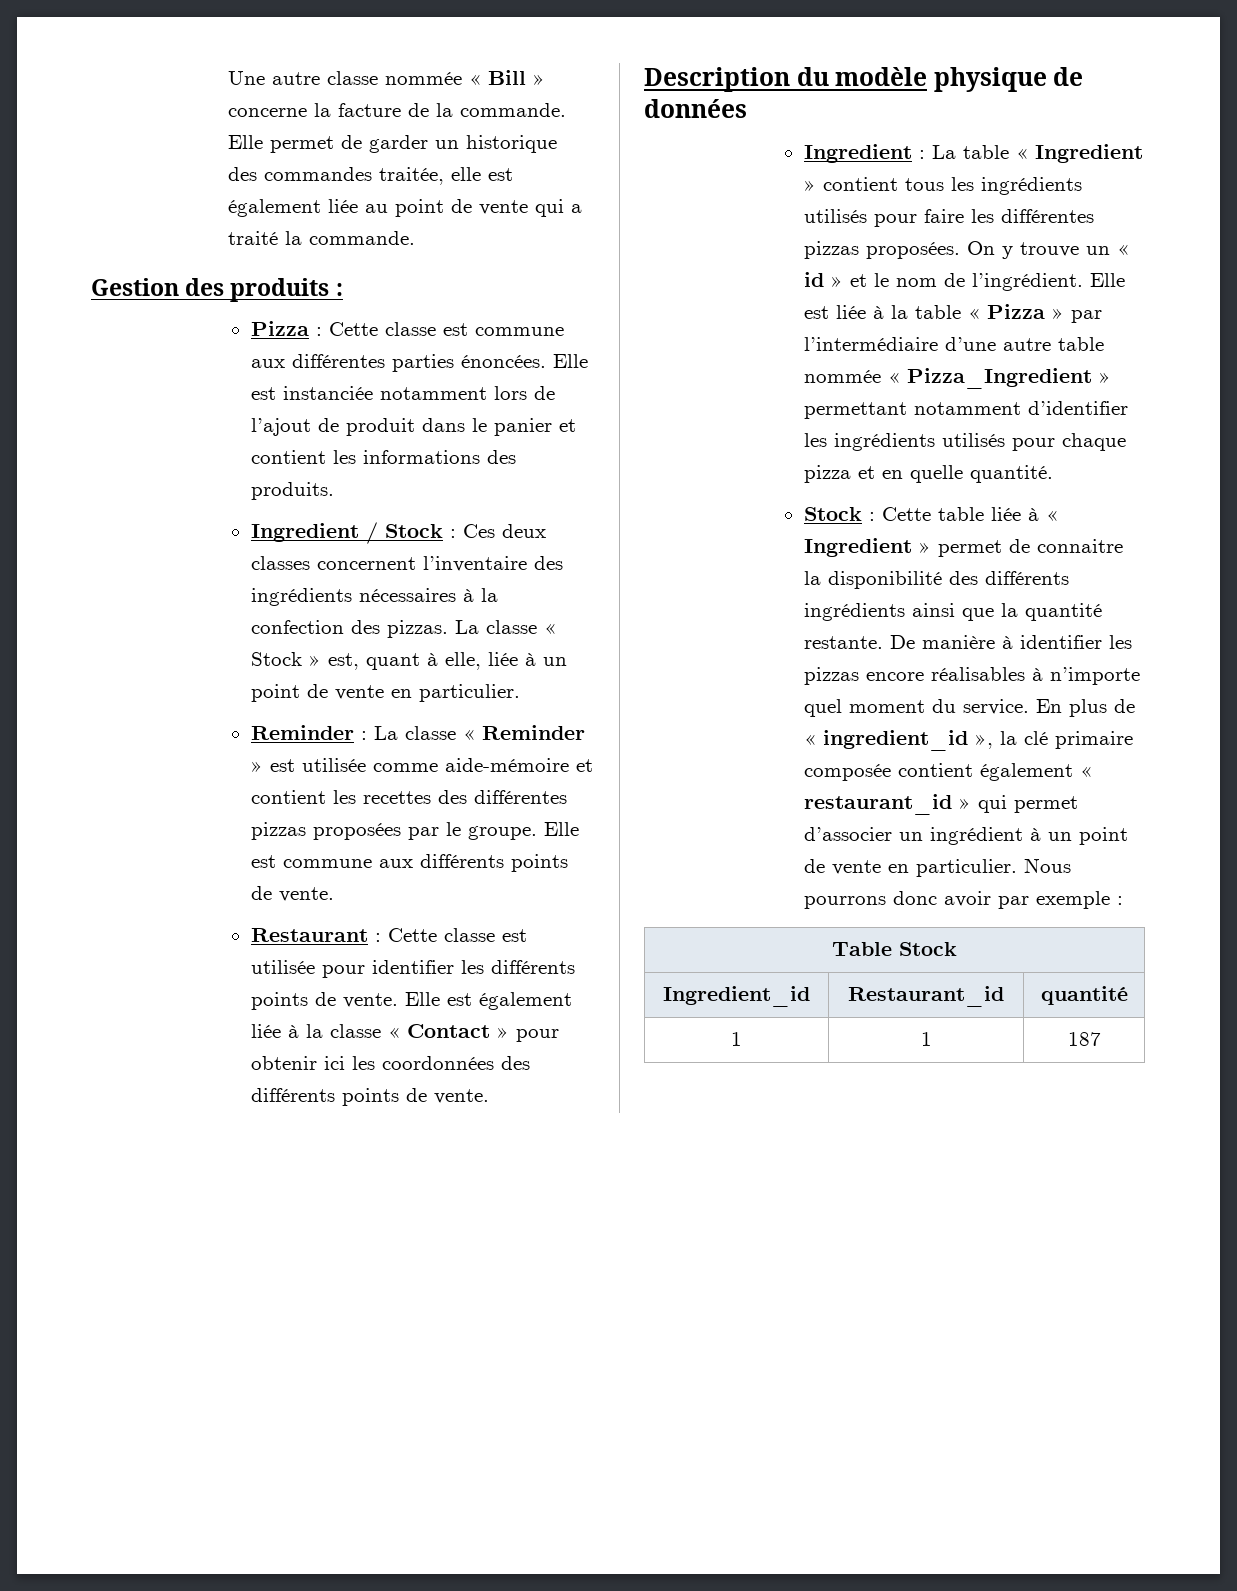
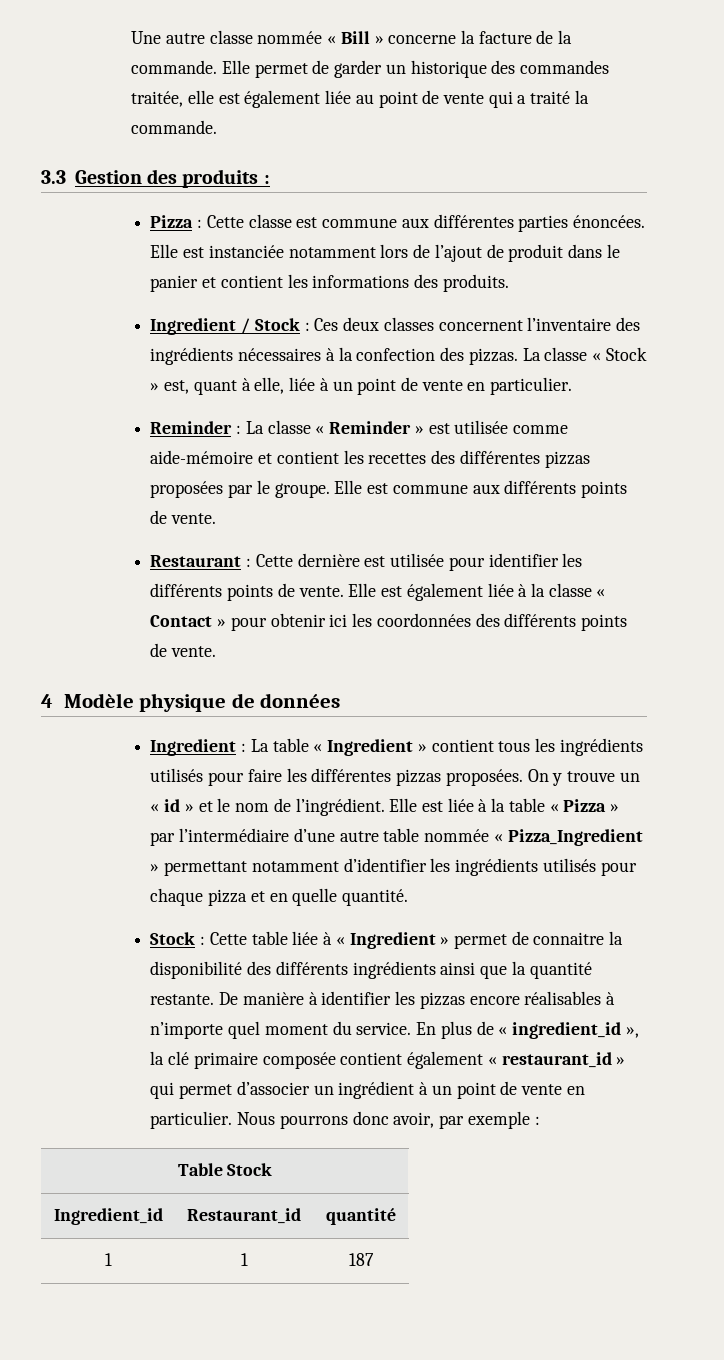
(416, 238) none -> [41,170,66,184] 3.3
[443,928,495,942] classe -> [297,553,360,567] dernière
[644,67,928,92] Description du modèle -> [41,693,134,708] 4 Modèle
[943,891,991,907] avoir -> [393,1112,435,1128] avoir,

